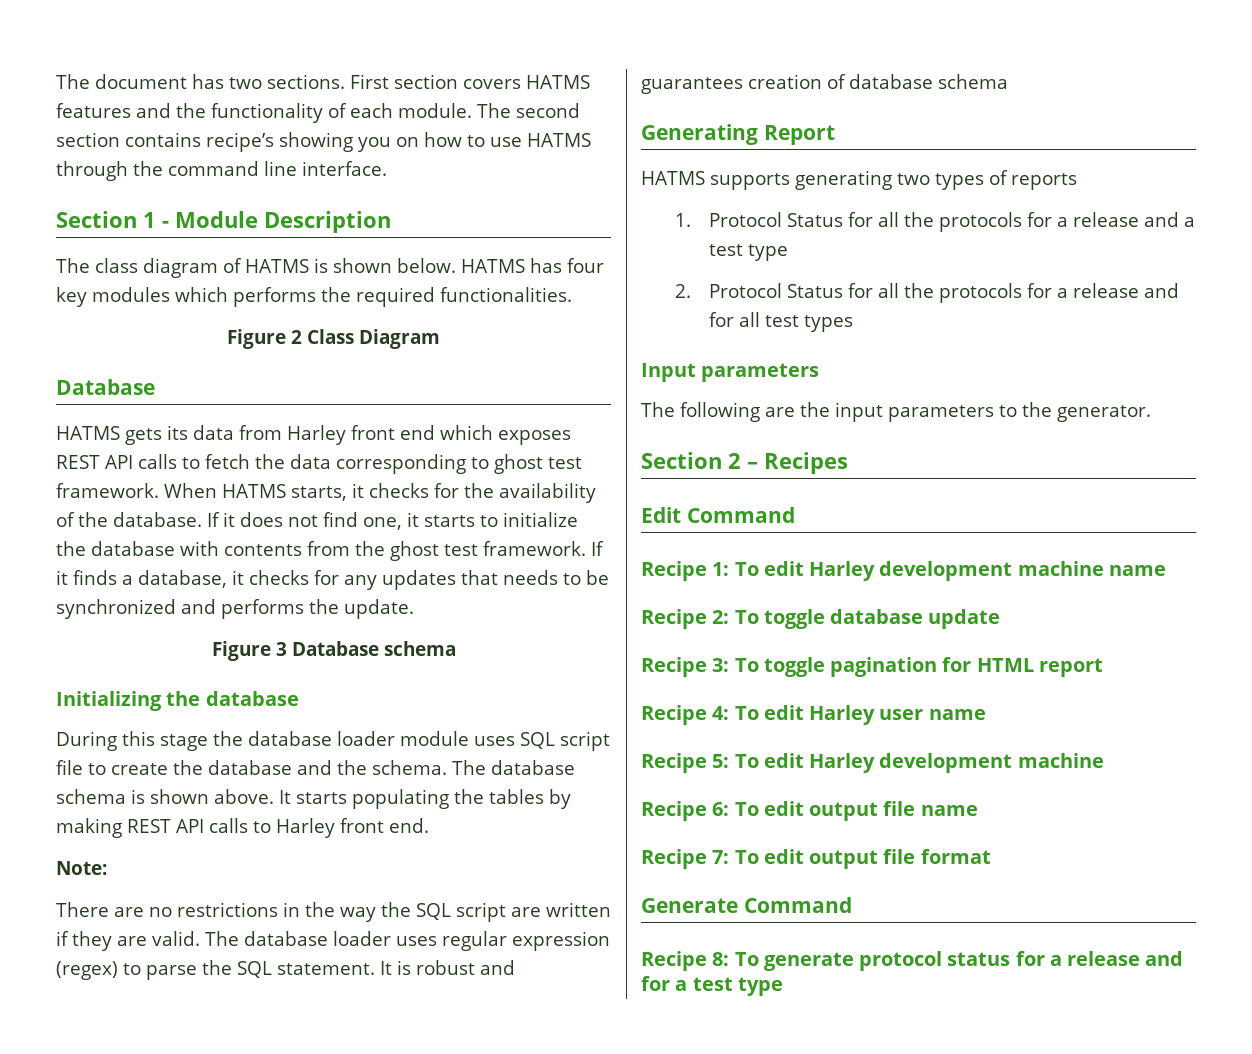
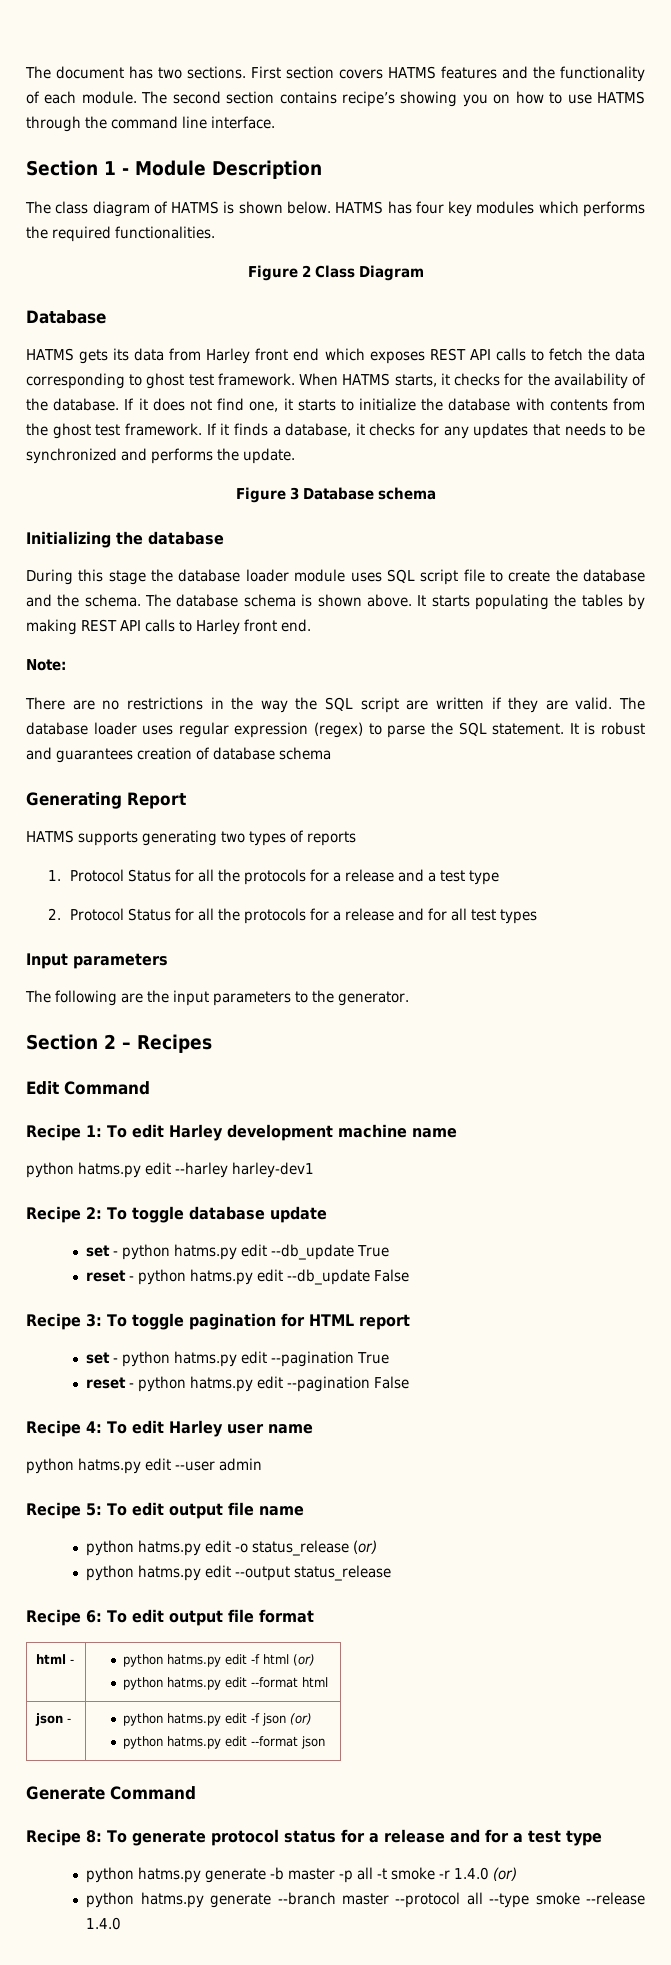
(1166, 570) none -> [26,1162,314,1178] // python hatms.py edit --harley harley-dev1
(1001, 619) none -> [86,1244,390,1260] [86,1269,410,1285] // set - python hatms.py edit --db_update True // reset - python hatms.py edit --db_update False
(1103, 667) none -> [86,1351,390,1367] [86,1376,410,1392] // set - python hatms.py edit --pagination True // reset - python hatms.py edit --pagination False
(986, 714) none -> [26,1458,262,1474] // python hatms.py edit --user admin
[809,753,1104,773] Harley development machine -> [168,1502,304,1519] [86,1540,378,1556] [86,1565,392,1581] output file name // python hatms.py edit -o status_release (or) // python hatms.py edit --output status_release
[920,805,978,816] [641,849,991,869] name // Recipe 7: To edit output file format -> [258,1609,314,1623] [35,1654,74,1664] [122,1654,315,1667] [122,1677,328,1690] [34,1713,71,1726] [122,1713,312,1726] [122,1736,325,1749] format // html - | python hatms.py edit -f html (or) // python hatms.py edit --format html // json - | python hatms.py edit -f json (or) // python hatms.py edit --format json
(783, 986) none -> [86,1867,518,1883] [86,1892,645,1908] [86,1917,122,1930] // python hatms.py generate -b master -p all -t smoke -r 1.4.0 (or) // python hatms.py generate --branch master --protocol all --type smoke --release 1.4.0

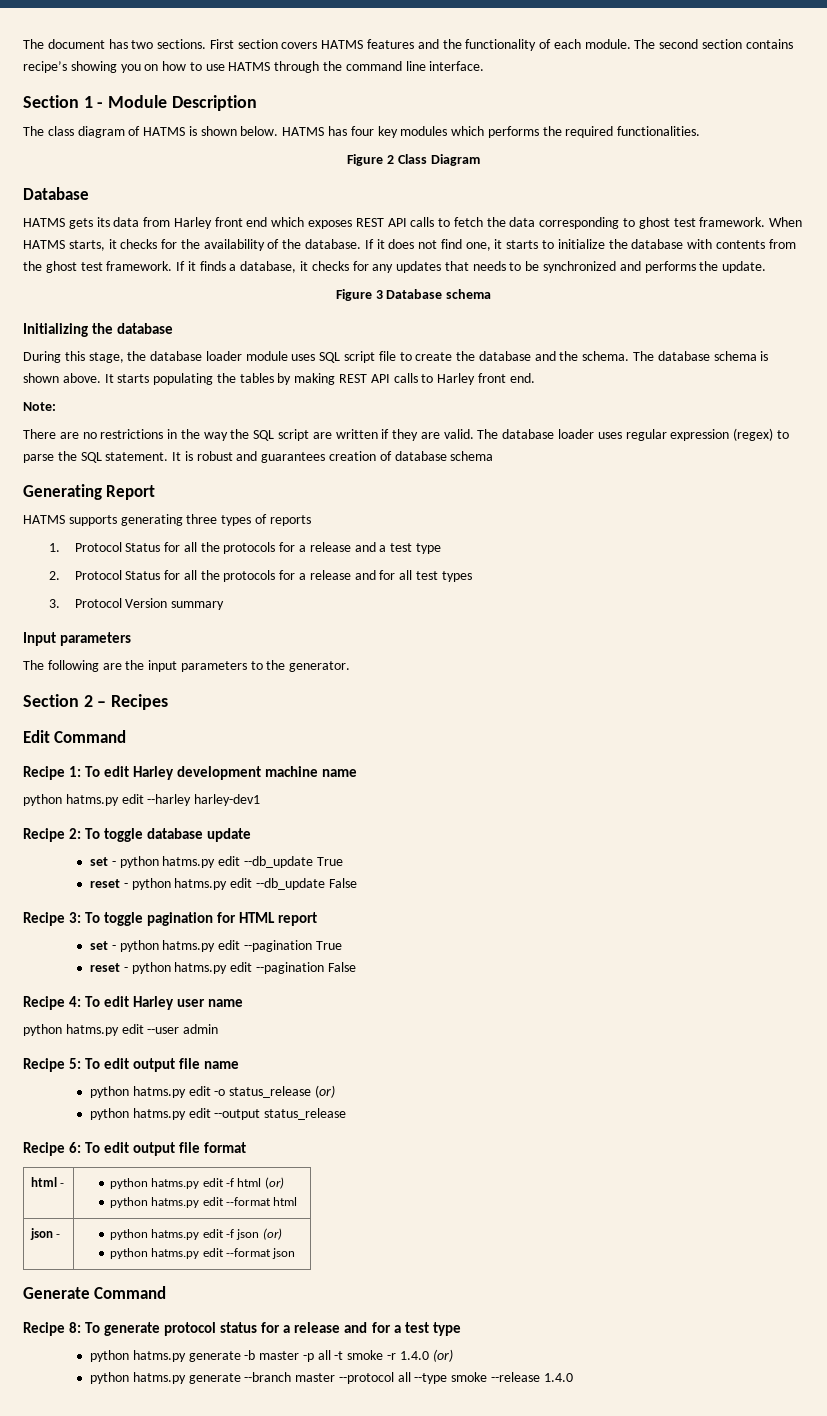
[108,570,146,585] stage -> [88,352,124,363] stage,
[220,831,245,843] two -> [186,514,218,524] three
(538, 916) none -> [48,598,225,610] // 3. Protocol Version summary

